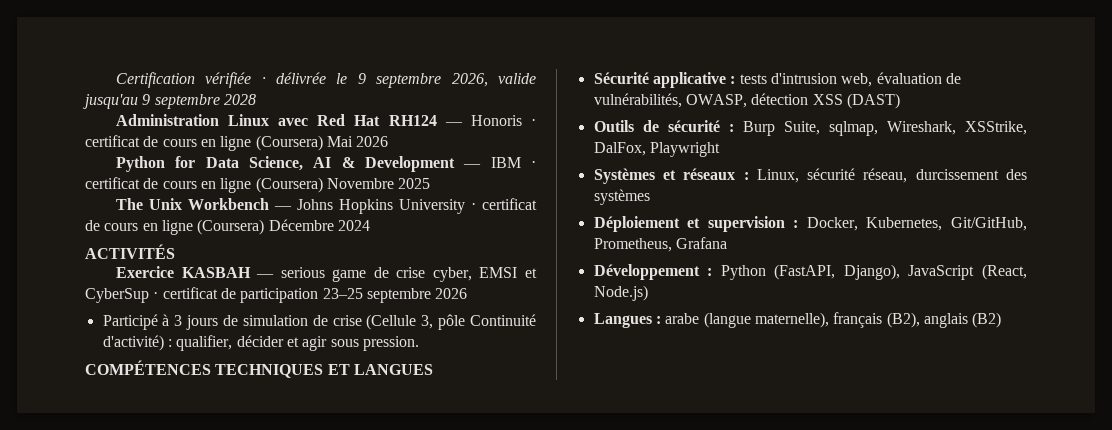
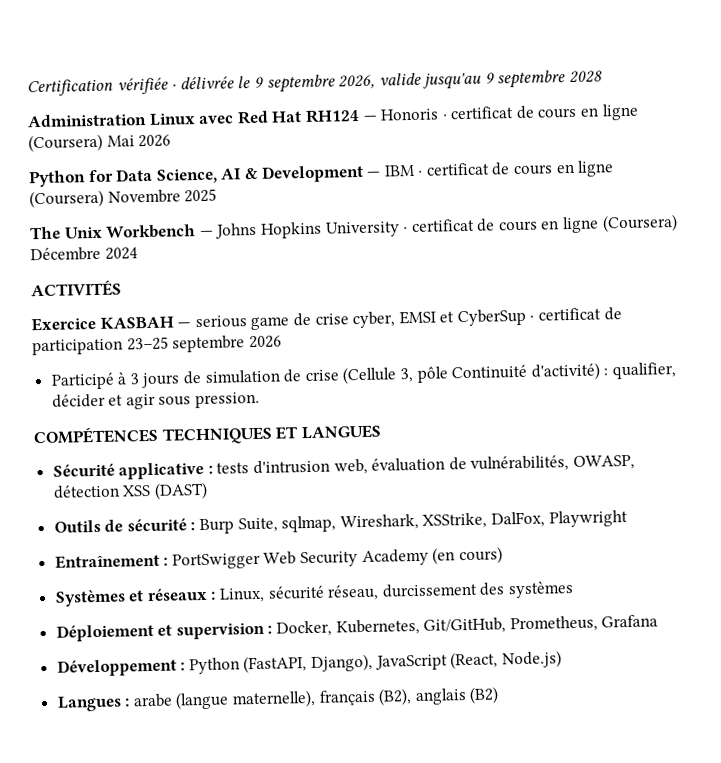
(720, 149) none -> [54,546,503,570] // Entraînement : PortSwigger Web Security Academy (en cours)

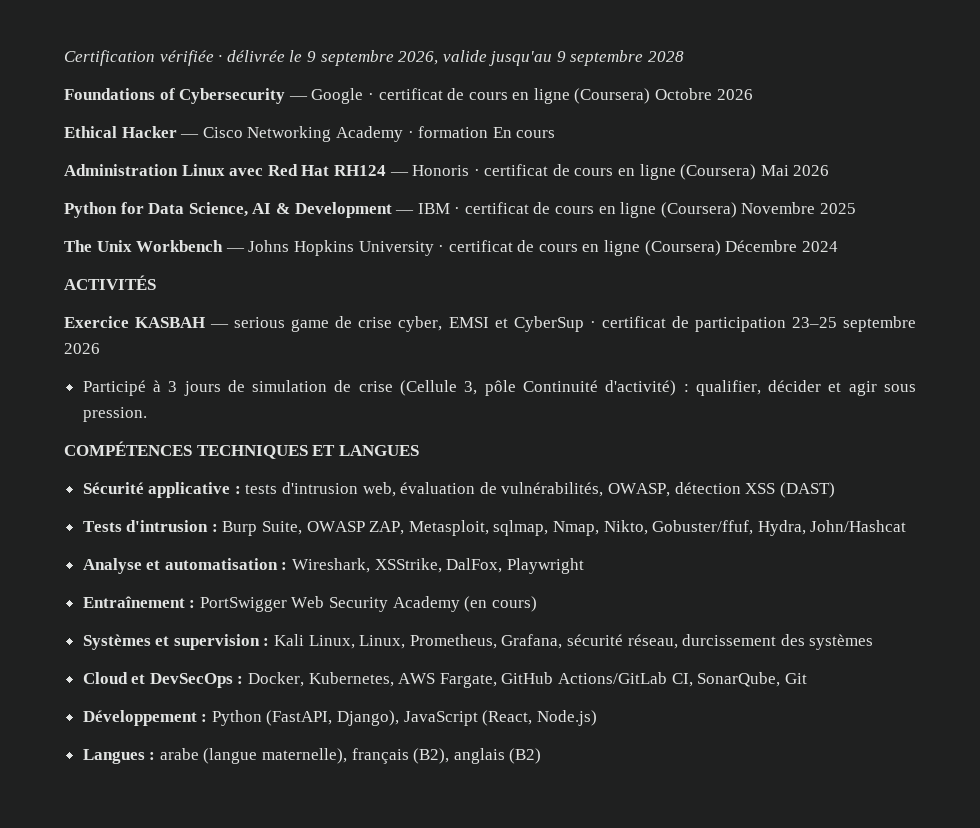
(604, 77) none -> [64,88,753,104] [64,126,556,142] // Foundations of Cybersecurity — Google · certificat de cours en ligne (Coursera) Octobre 2026 // Ethical Hacker — Cisco Networking Academy · formation En cours
[53,515,337,535] Outils de sécurité : Burp Suite, sqlmap, -> [82,520,907,536] [82,558,288,574] Tests d'intrusion : Burp Suite, OWASP ZAP, Metasploit, sqlmap, Nmap, Nikto, Gobuster/ffuf, Hydra, John/Hashcat // Analyse et automatisation :
[146,587,266,603] réseaux : Linux, -> [173,634,563,650] supervision : Kali Linux, Linux, Prometheus, Grafana,
[55,614,659,642] Déploiement et supervision : Docker, Kubernetes, Git/GitHub, Prometheus, Grafana -> [82,672,807,688] Cloud et DevSecOps : Docker, Kubernetes, AWS Fargate, GitHub Actions/GitLab CI, SonarQube, Git

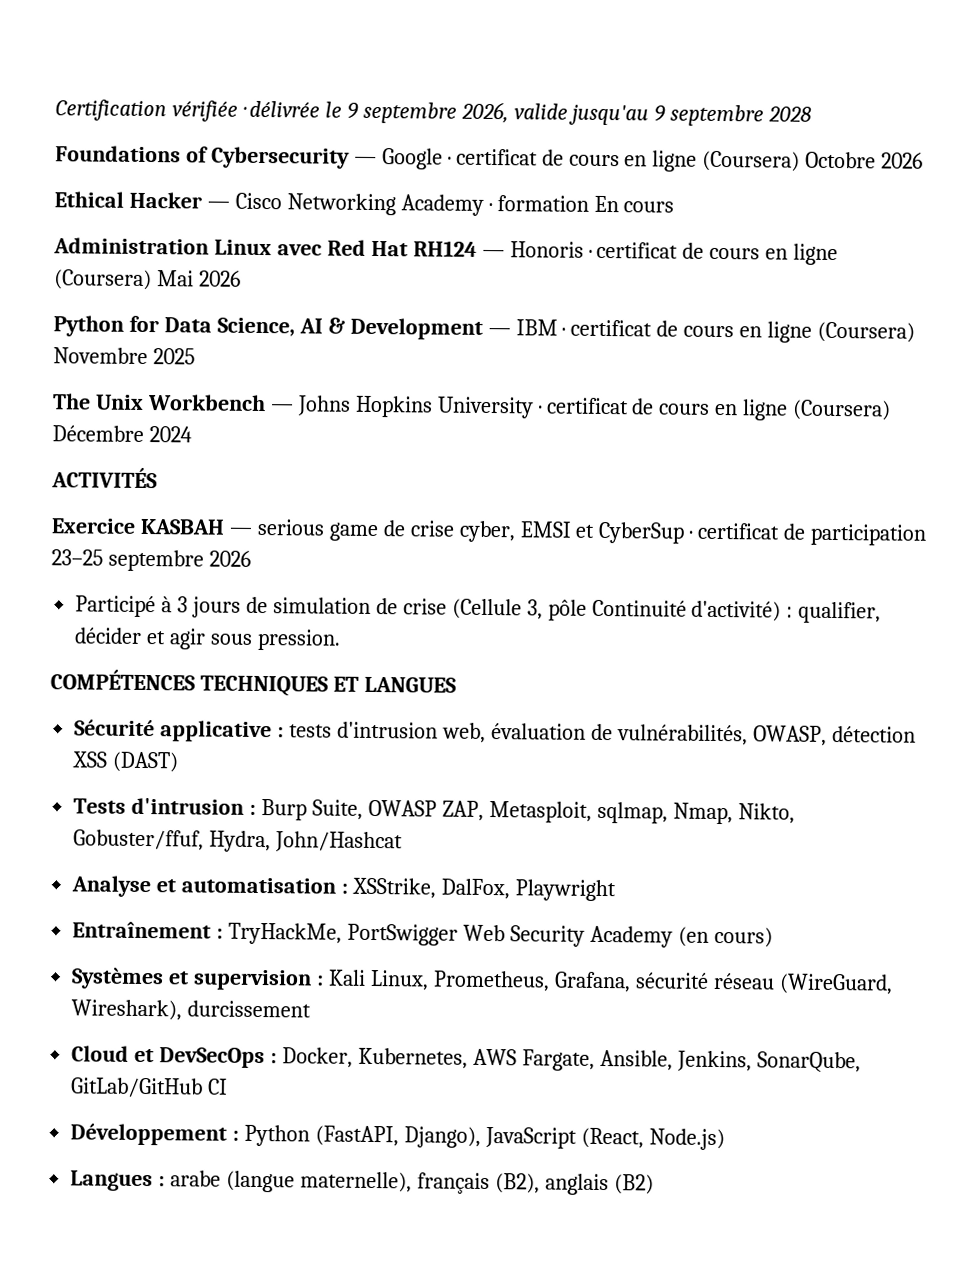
[292,558,371,573] Wireshark, -> (349, 888) none
(196, 604) none -> [228,922,343,945] TryHackMe,
[359,635,406,649] Linux, -> (429, 980) none
[627,634,678,649] réseau, -> [712,972,893,995] [71,999,183,1021] réseau (WireGuard, Wireshark),
[780,634,874,650] des systèmes -> (312, 1009) none
[501,672,807,687] GitHub Actions/GitLab CI, SonarQube, Git -> [599,1049,861,1073] [70,1077,229,1098] Ansible, Jenkins, SonarQube, GitLab/GitHub CI

